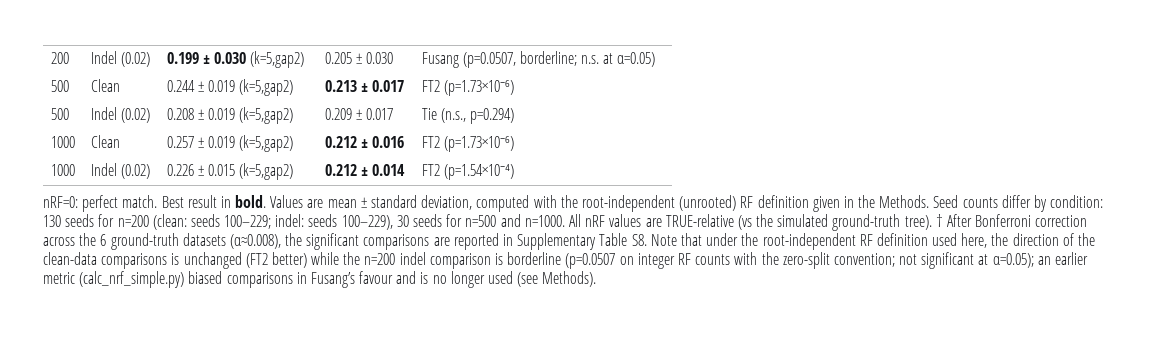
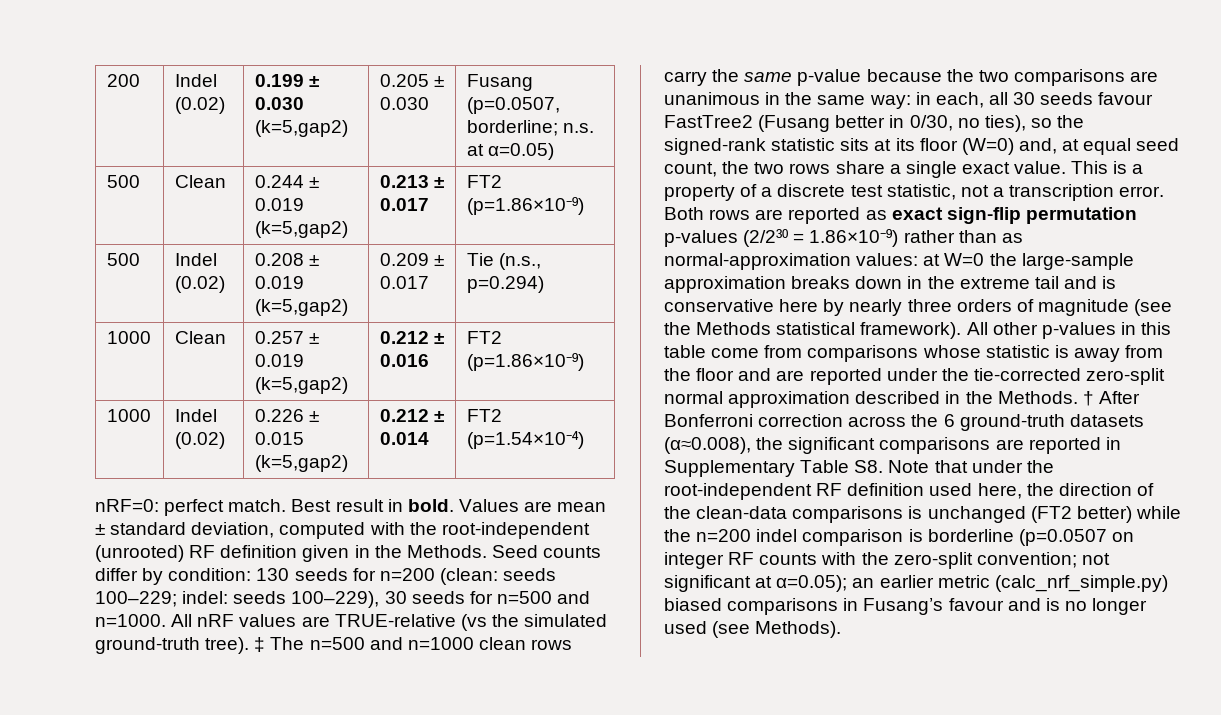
[443,80,514,96] (p=1.73×10⁻⁶) -> [466,197,584,215] (p=1.86×10⁻⁹)
[443,136,514,152] (p=1.73×10⁻⁶) -> [466,353,584,371] (p=1.86×10⁻⁹)
(932, 222) none -> [254,637,573,652] [664,69,1159,86] [664,92,1154,109] [664,115,1085,132] [664,138,1180,155] [664,161,1144,178] [664,184,1165,201] [664,207,1137,224] [664,229,1023,247] [664,253,1134,270] [664,276,1117,293] [664,299,1173,316] [664,322,1172,339] [664,345,1164,362] [664,368,1166,385] [664,391,1078,408] ‡ The n=500 and n=1000 clean rows carry the same p-value because the two comparisons are unanimous in the same way: in each, all 30 seeds favour FastTree2 (Fusang better in 0/30, no ties), so the signed-rank statistic sits at its floor (W=0) and, at equal seed count, the two rows share a single exact value. This is a property of a discrete test statistic, not a transcription error. Both rows are reported as exact sign-flip permutation p-values (2/2³⁰ = 1.86×10⁻⁹) rather than as normal-approximation values: at W=0 the large-sample approximation breaks down in the extreme tail and is conservative here by nearly three orders of magnitude (see the Methods statistical framework). All other p-values in this table come from comparisons whose statistic is away from the floor and are reported under the tie-corrected zero-split normal approximation described in the Methods.

